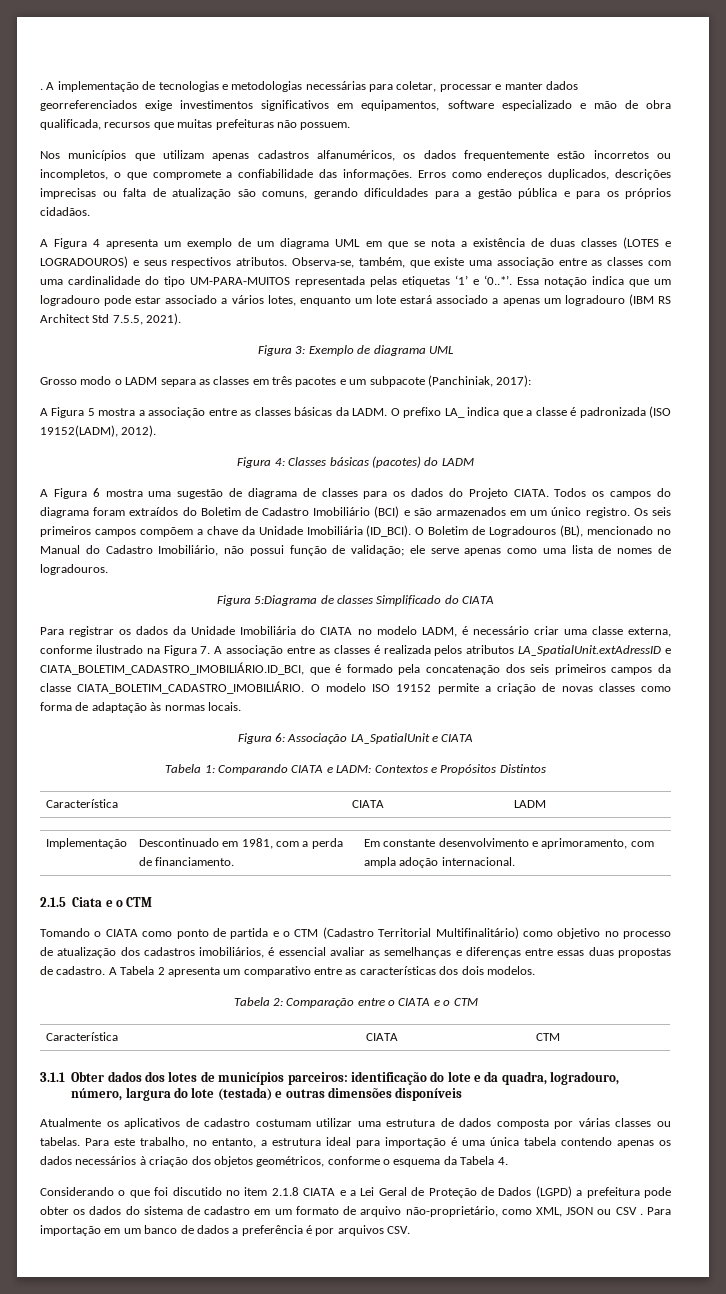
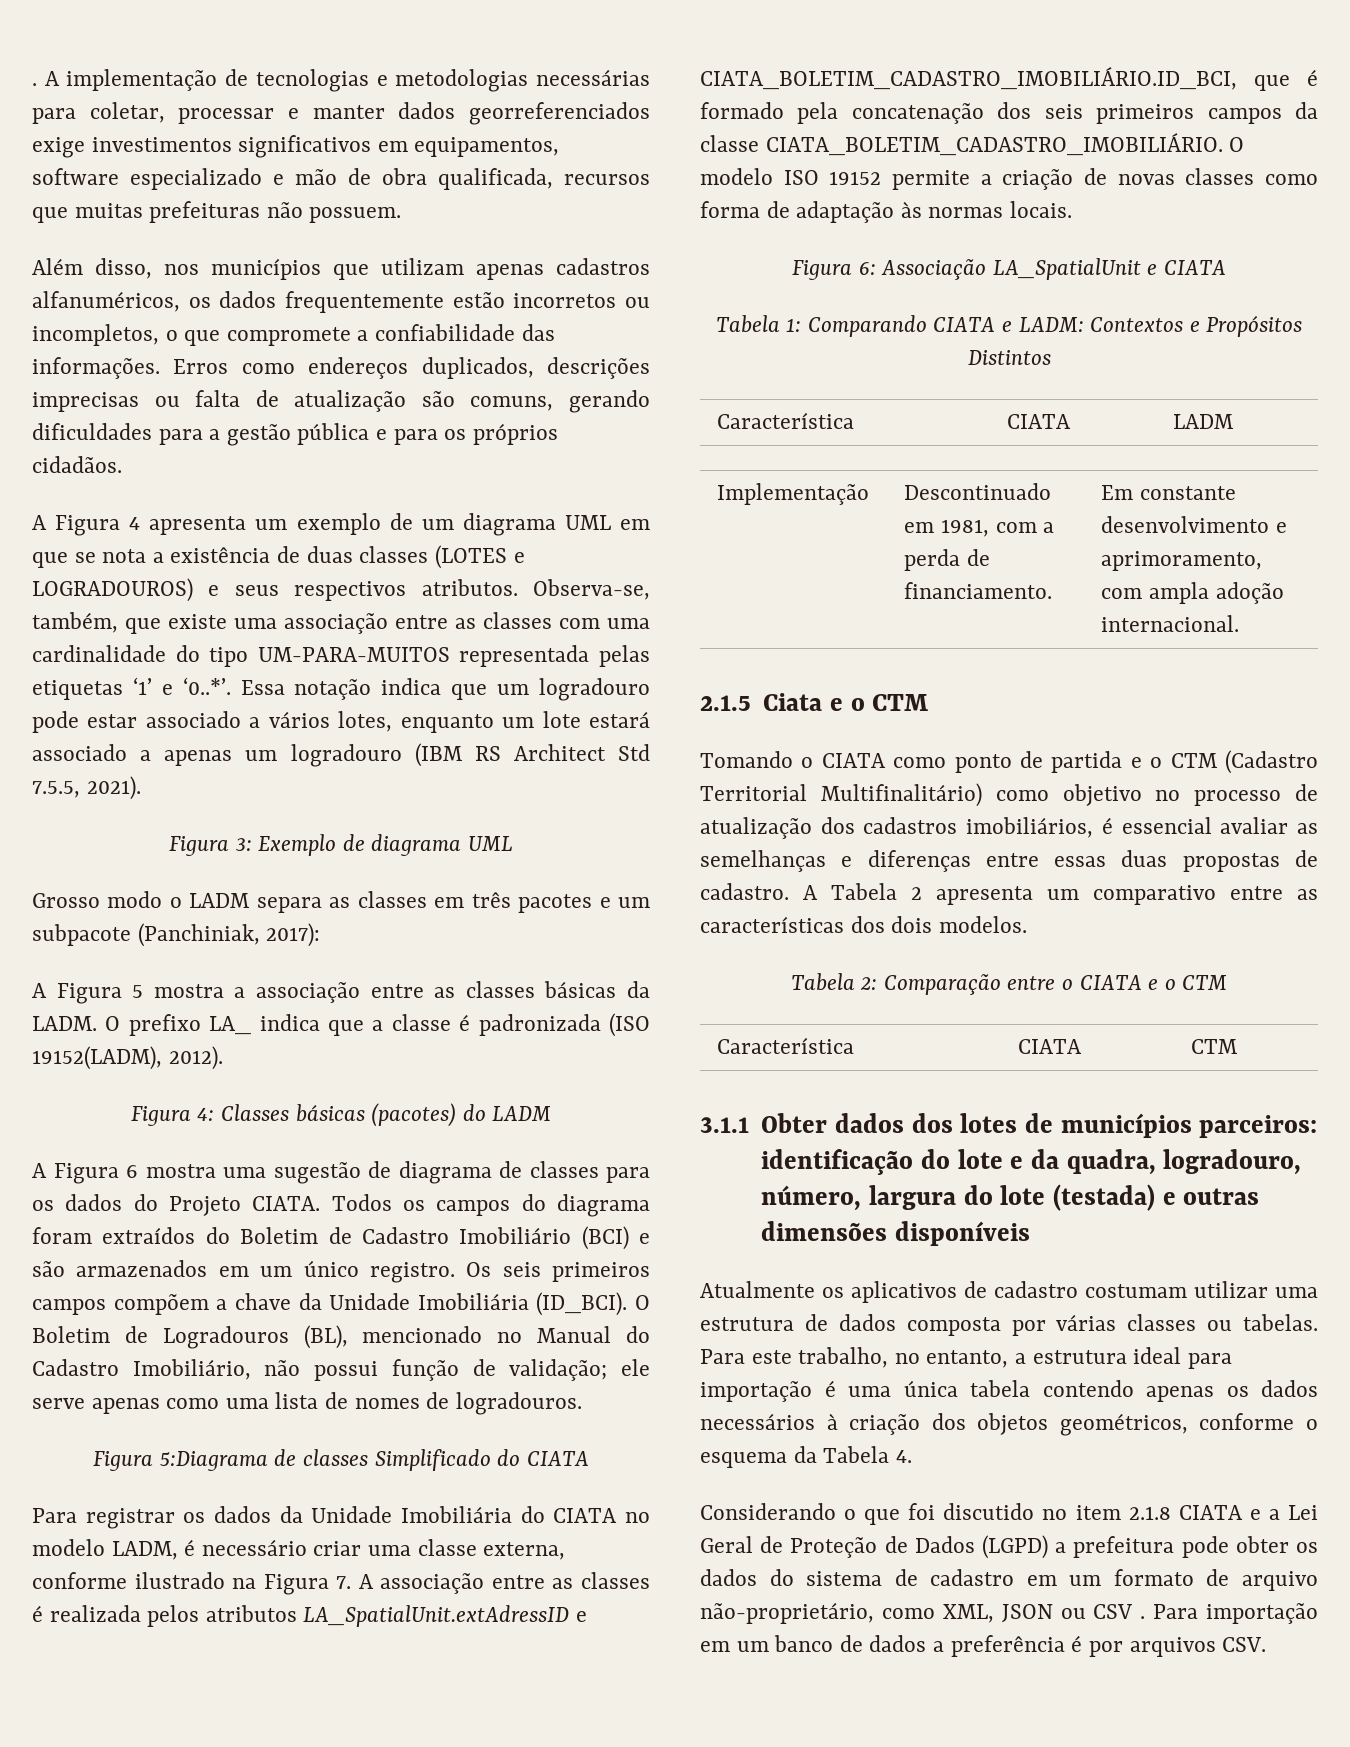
[40,151,60,159] Nos -> [32,258,199,279] Além disso, nos

